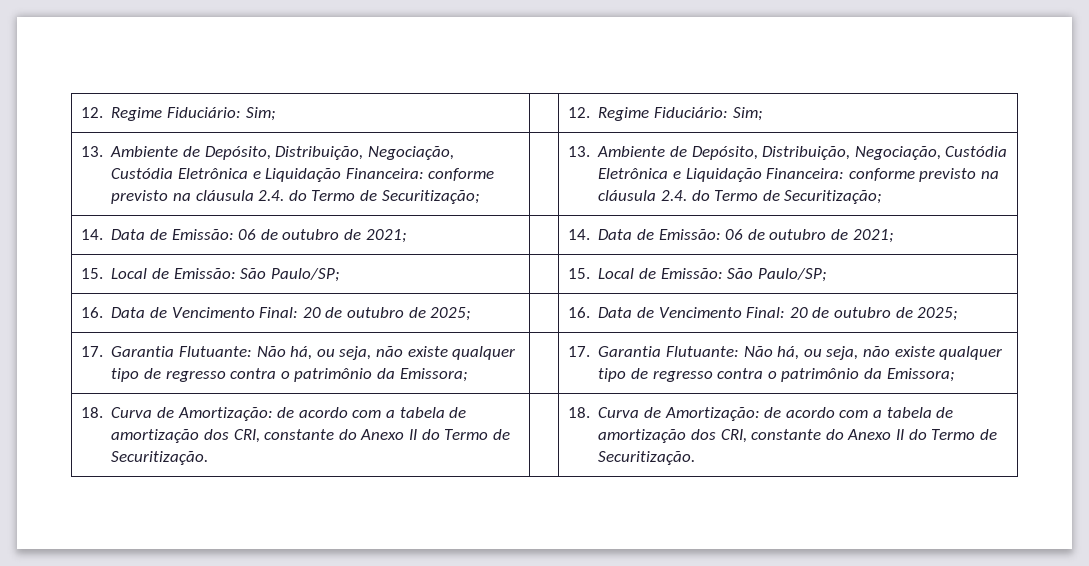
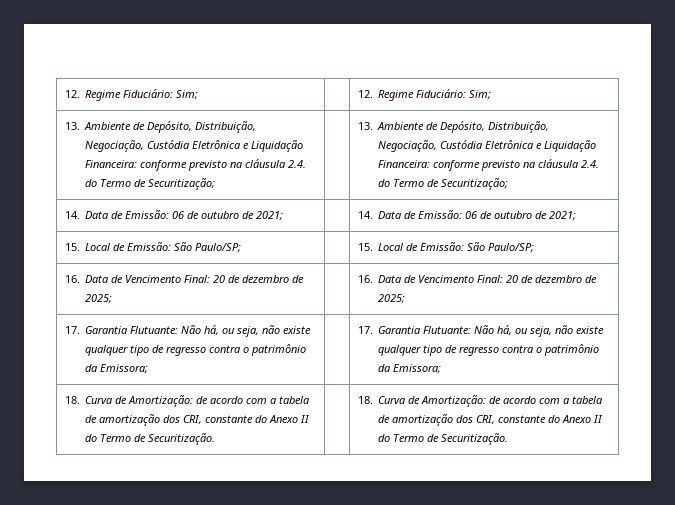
[346,307,404,318] outubro -> [242,275,290,283] dezembro
[833,307,891,318] outubro -> [535,275,583,283] dezembro

